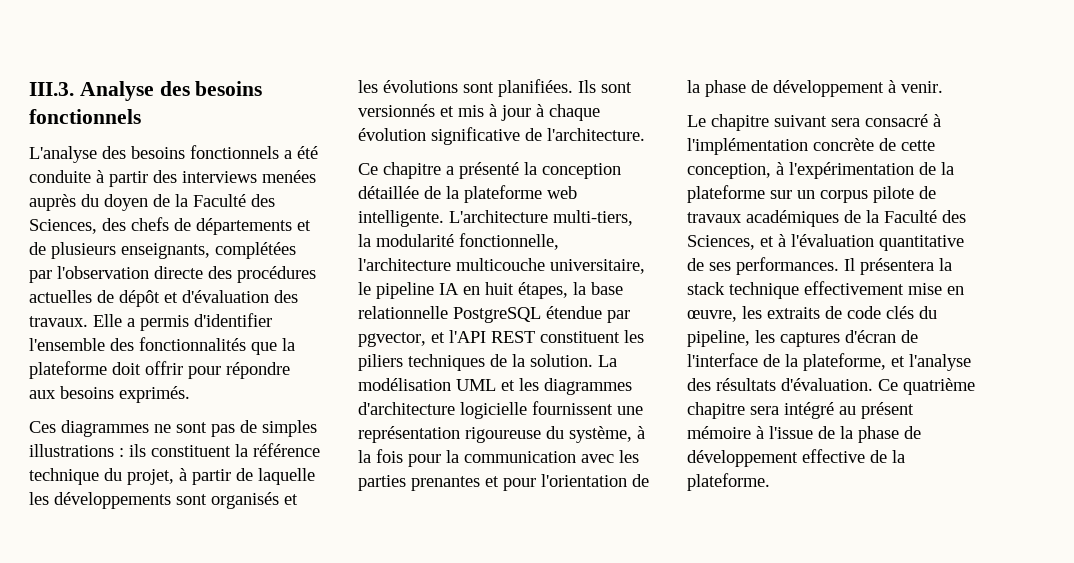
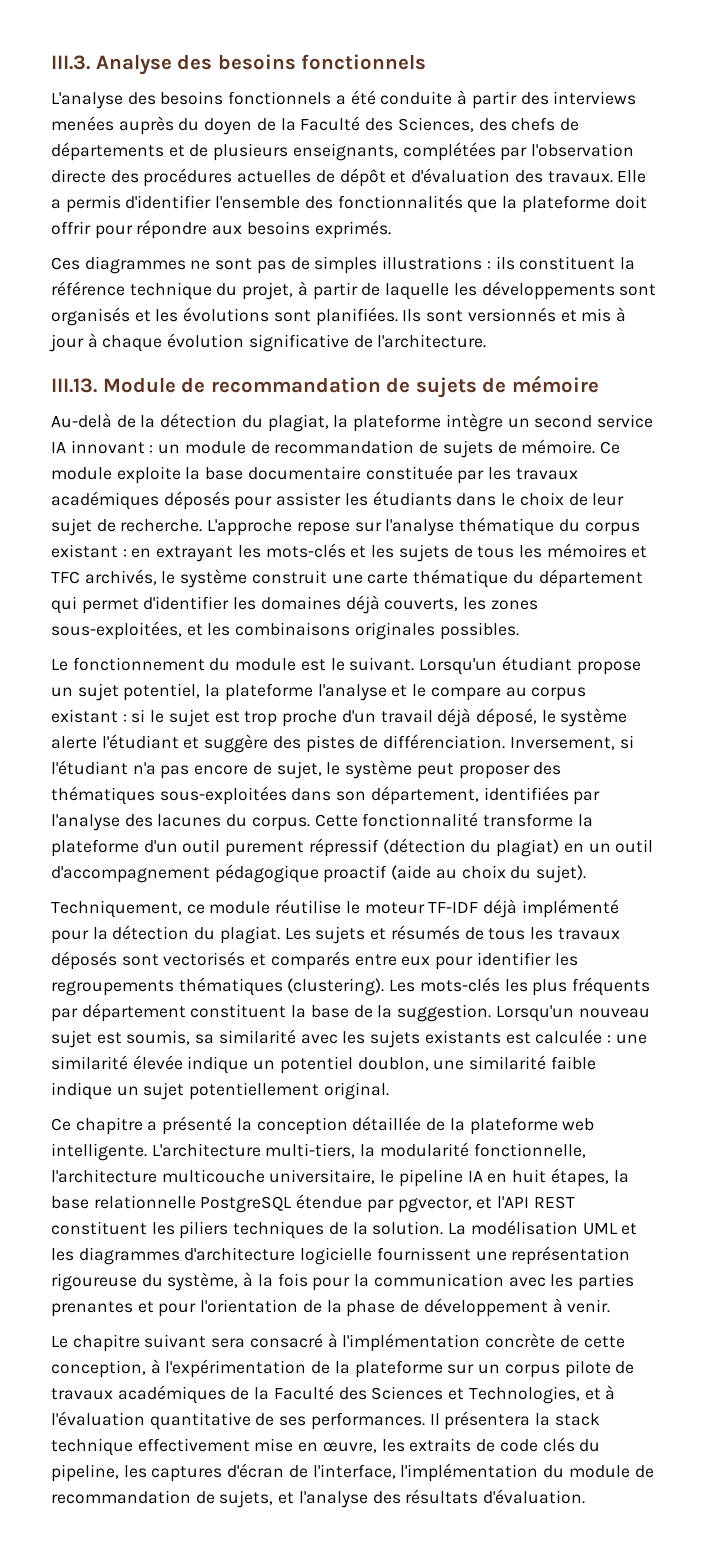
(645, 134) none -> [51,375,599,398] [51,413,653,432] [51,439,620,458] [51,465,578,484] [51,491,625,510] [51,517,640,536] [51,543,648,562] [51,569,643,588] [51,595,538,614] [51,621,519,640] [51,656,641,675] [51,683,587,701] [51,708,628,727] [51,734,634,753] [51,760,562,779] [51,786,601,805] [51,812,593,831] [51,838,654,857] [51,864,587,883] [51,899,619,918] [51,925,620,944] [51,951,578,970] [51,977,651,996] [51,1003,650,1022] [51,1029,647,1048] [51,1055,596,1074] [51,1082,389,1100] // III.13. Module de recommandation de sujets de mémoire // Au-delà de la détection du plagiat, la plateforme intègre un second service IA innovant : un module de recommandation de sujets de mémoire. Ce module exploite la base documentaire constituée par les travaux académiques déposés pour assister les étudiants dans le choix de leur sujet de recherche. L'approche repose sur l'analyse thématique du corpus existant : en extrayant les mots-clés et les sujets de tous les mémoires et TFC archivés, le système construit une carte thématique du département qui permet d'identifier les domaines déjà couverts, les zones sous-exploitées, et les combinaisons originales possibles. // Le fonctionnement du module est le suivant. Lorsqu'un étudiant propose un sujet potentiel, la plateforme l'analyse et le compare au corpus existant : si le sujet est trop proche d'un travail déjà déposé, le système alerte l'étudiant et suggère des pistes de différenciation. Inversement, si l'étudiant n'a pas encore de sujet, le système peut proposer des thématiques sous-exploitées dans son département, identifiées par l'analyse des lacunes du corpus. Cette fonctionnalité transforme la plateforme d'un outil purement répressif (détection du plagiat) en un outil d'accompagnement pédagogique proactif (aide au choix du sujet). // Techniquement, ce module réutilise le moteur TF-IDF déjà implémenté pour la détection du plagiat. Les sujets et résumés de tous les travaux déposés sont vectorisés et comparés entre eux pour identifier les regroupements thématiques (clustering). Les mots-clés les plus fréquents par département constituent la base de la suggestion. Lorsqu'un nouveau sujet est soumis, sa similarité avec les sujets existants est calculée : une similarité élevée indique un potentiel doublon, une similarité faible indique un sujet potentiellement original.
[687,235,755,250] Sciences, -> [371,1386,580,1404] Sciences et Technologies,
[687,353,886,371] l'interface de la plateforme, -> [312,1463,654,1482] [51,1490,274,1508] l'interface, l'implémentation du module de recommandation de sujets,
[878,378,975,395] [687,402,914,419] [687,426,921,443] [687,449,905,467] [687,473,770,491] Ce quatrième chapitre sera intégré au présent mémoire à l'issue de la phase de développement effective de la plateforme. -> (586, 1496) none

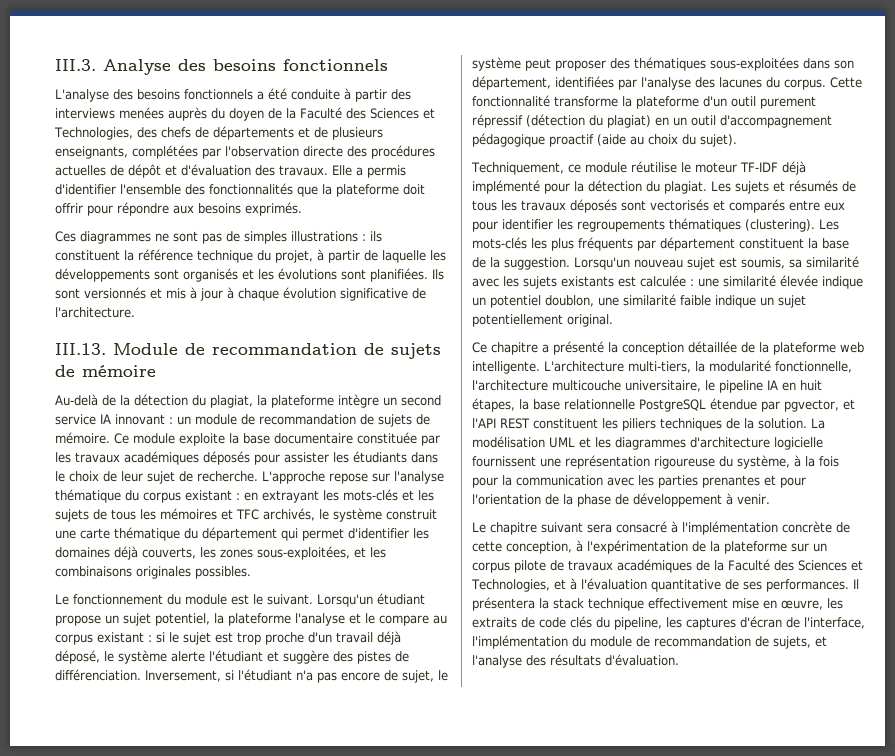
[397,117,474,132] Sciences, -> [369,108,435,119] [54,127,133,140] Sciences et Technologies,

